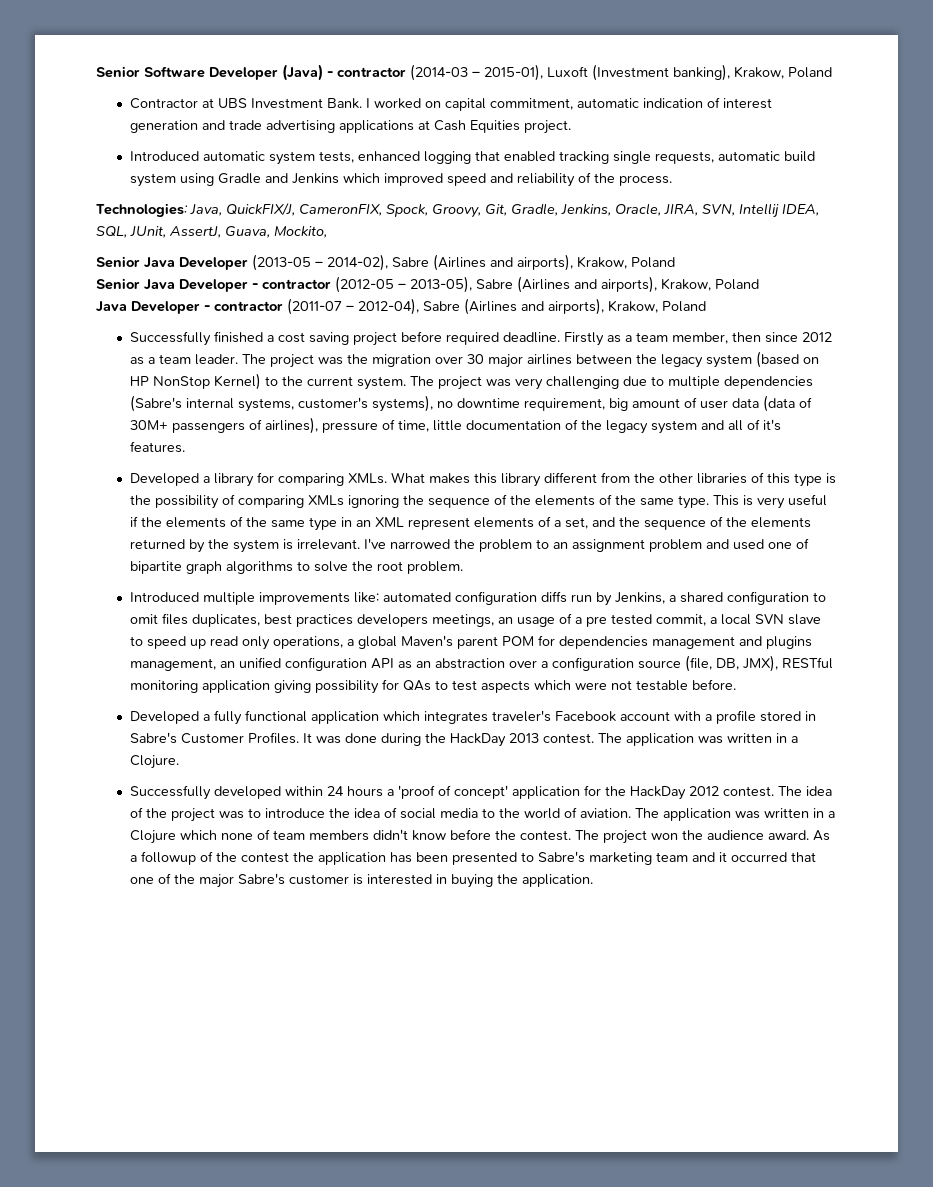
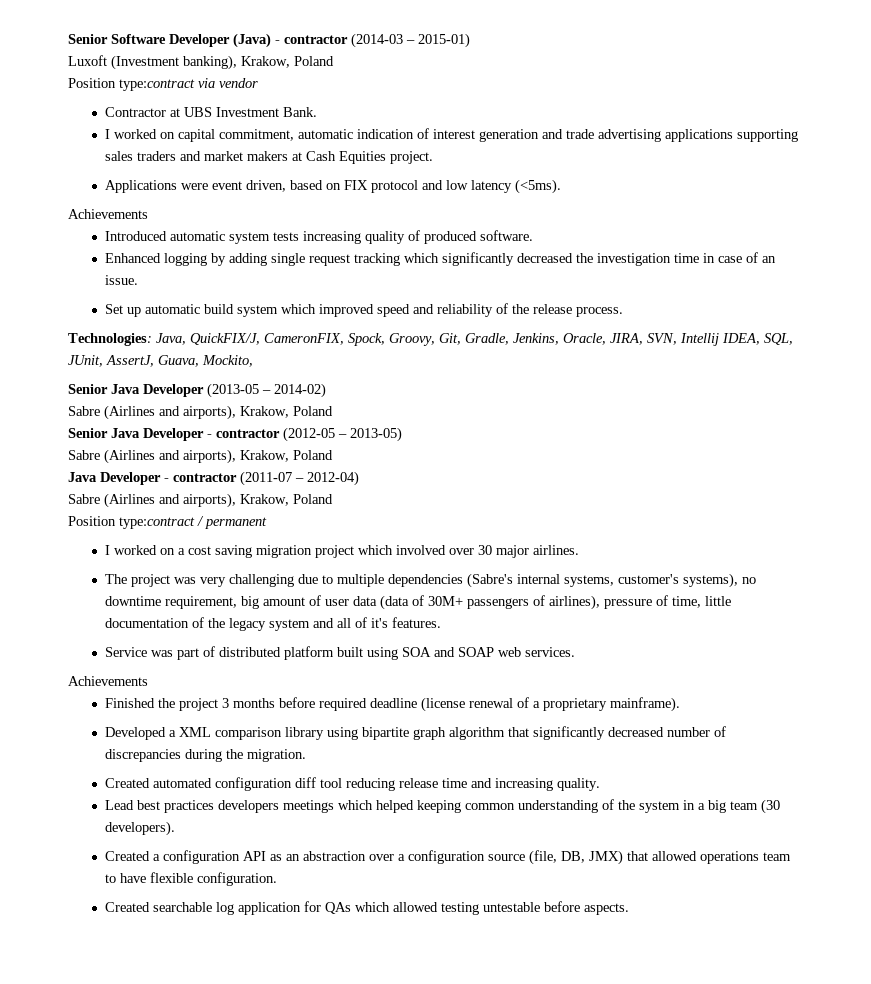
[484,64,543,81] 2015-01), -> [418,33,470,48] 2015-01) //
(832, 72) none -> [68,78,258,91] // Position type:contract via vendor
(362, 103) none -> (317, 112) //
[417,120,571,134] [129,151,815,165] [129,173,339,187] at Cash Equities project. // Introduced automatic system tests, enhanced logging that enabled tracking single requests, automatic build system using Gradle and Jenkins -> [736,129,798,142] [104,151,433,164] [104,179,561,194] [68,209,148,219] [104,230,533,244] [104,252,776,266] [104,275,138,285] [104,304,278,317] supporting sales traders and market makers at Cash Equities project. // Applications were event driven, based on FIX protocol and low latency (<5ms). // Achievements // Introduced automatic system tests increasing quality of produced software. // Enhanced logging by adding single request tracking which significantly decreased the investigation time in case of an issue. // Set up automatic build system
(615, 178) none -> [532,304,572,314] release
[327,254,388,271] 2014-02), -> [274,383,326,398] 2014-02) //
[410,276,472,293] 2013-05), -> [350,427,402,442] 2013-05) //
[358,298,706,315] [129,331,832,346] [129,351,819,368] [129,373,406,390] 2012-04), Sabre (Airlines and airports), Krakow, Poland // Successfully finished a cost saving project before required deadline. Firstly as a team member, then since 2012 as a team leader. The project was the migration over 30 major airlines between the legacy system (based on HP NonStop Kernel) to the current system. -> [307,471,359,486] [68,493,333,508] [68,516,267,529] [104,545,579,558] 2012-04) // Sabre (Airlines and airports), Krakow, Poland // Position type:contract / permanent // I worked on a cost saving migration project which involved over 30 major airlines. //
[129,472,836,487] [129,494,827,509] [129,516,811,531] [129,538,809,553] [129,561,463,574] [129,591,826,606] [129,613,821,627] [129,635,812,650] [129,657,281,671] Developed a library for comparing XMLs. What makes this library different from the other libraries of this type is the possibility of comparing XMLs ignoring the sequence of the elements of the same type. This is very useful if the elements of the same type in an XML represent elements of a set, and the sequence of the elements returned by the system is irrelevant. I've narrowed the problem to an assignment problem and used one of bipartite graph algorithms to solve the root problem. // Introduced multiple improvements like: automated configuration diffs run by Jenkins, a shared configuration to omit files duplicates, best practices developers meetings, an usage of a pre tested commit, a local SVN slave to speed up read only operations, a global Maven's parent POM for dependencies management and plugins management, an unified -> [104,646,575,660] [68,676,148,686] [104,697,680,712] [104,726,726,740] [104,749,306,762] [104,777,600,791] [104,799,780,814] [104,821,175,836] [104,851,160,861] Service was part of distributed platform built using SOA and SOAP web services. // Achievements // Finished the project 3 months before required deadline (license renewal of a proprietary mainframe). // Developed a XML comparison library using bipartite graph algorithm that significantly decreased number of discrepancies during the migration. // Created automated configuration diff tool reducing release time and increasing quality. // Lead best practices developers meetings which helped keeping common understanding of the system in a big team (30 developers). // Created a
[742,655,833,672] [129,679,736,694] [129,710,816,725] [129,732,798,747] [129,755,179,769] [129,785,832,800] [129,807,835,822] [129,829,830,844] [129,851,816,865] [129,873,593,888] JMX), RESTful monitoring application giving possibility for QAs to test aspects which were not testable before. // Developed a fully functional application which integrates traveler's Facebook account with a profile stored in Sabre's Customer Profiles. It was done during the HackDay 2013 contest. The application was written in a Clojure. // Successfully developed within 24 hours a 'proof of concept' application for the HackDay 2012 contest. The idea of the project was to introduce the idea of social media to the world of aviation. The application was written in a Clojure which none of team members didn't know before the contest. The project won the audience award. As a followup of the contest the application has been presented to Sabre's marketing team and it occurred that one of the major Sabre's customer is interested in buying the application. -> [588,850,791,865] [104,872,277,886] [104,901,629,915] JMX) that allowed operations team to have flexible configuration. // Created searchable log application for QAs which allowed testing untestable before aspects.

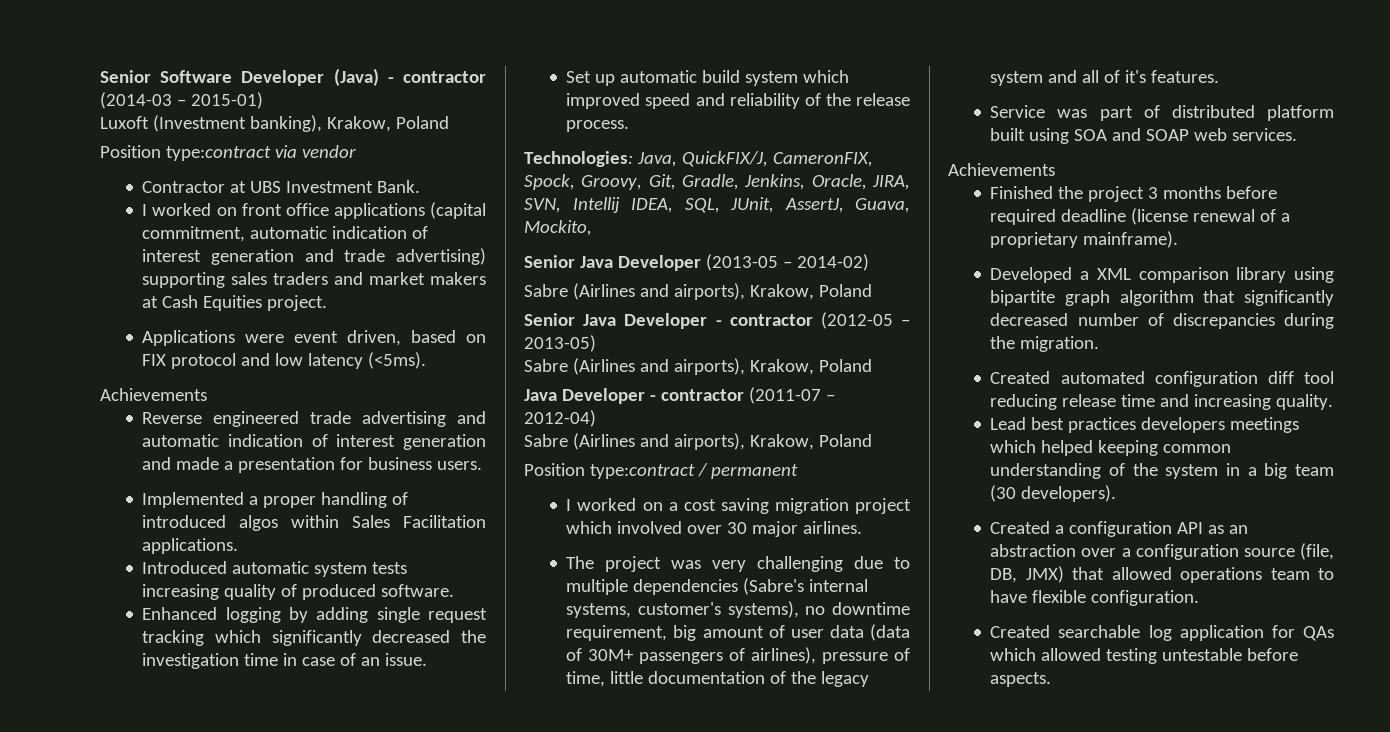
[177,129,215,142] capital -> [241,202,486,219] front office applications (capital
[597,129,733,142] advertising applications -> [396,248,486,265] advertising)
(148, 214) none -> [142,411,486,427] [142,434,486,450] [142,457,483,473] [142,492,409,508] [142,515,486,531] [142,538,239,554] // Reverse engineered trade advertising and automatic indication of interest generation and made a presentation for business users. // Implemented a proper handling of introduced algos within Sales Facilitation applications.

